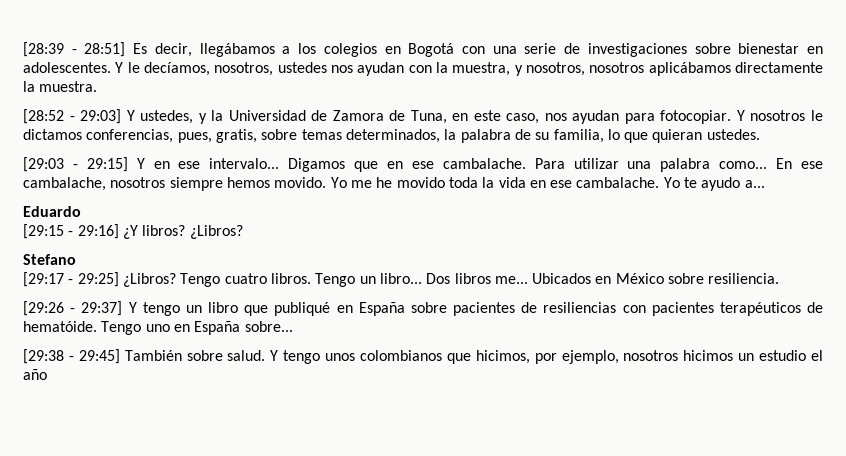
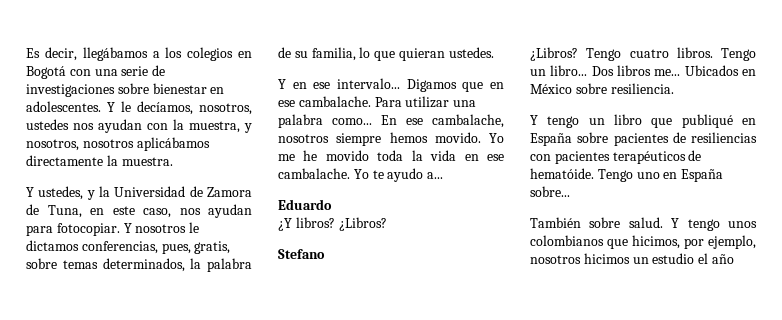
[23,42,126,57] [28:39 - 28:51] -> (26, 53) none
[23,109,122,124] [28:52 - 29:03] -> (173, 161) none
[23,157,128,172] [29:03 - 29:15] -> (494, 52) none
[23,224,119,239] [29:15 - 29:16] -> (332, 204) none
[23,272,119,287] [29:17 - 29:25] -> (325, 254) none
[23,301,123,316] [29:26 - 29:37] -> (674, 88) none
[23,349,120,364] [29:38 - 29:45] -> (570, 191) none

